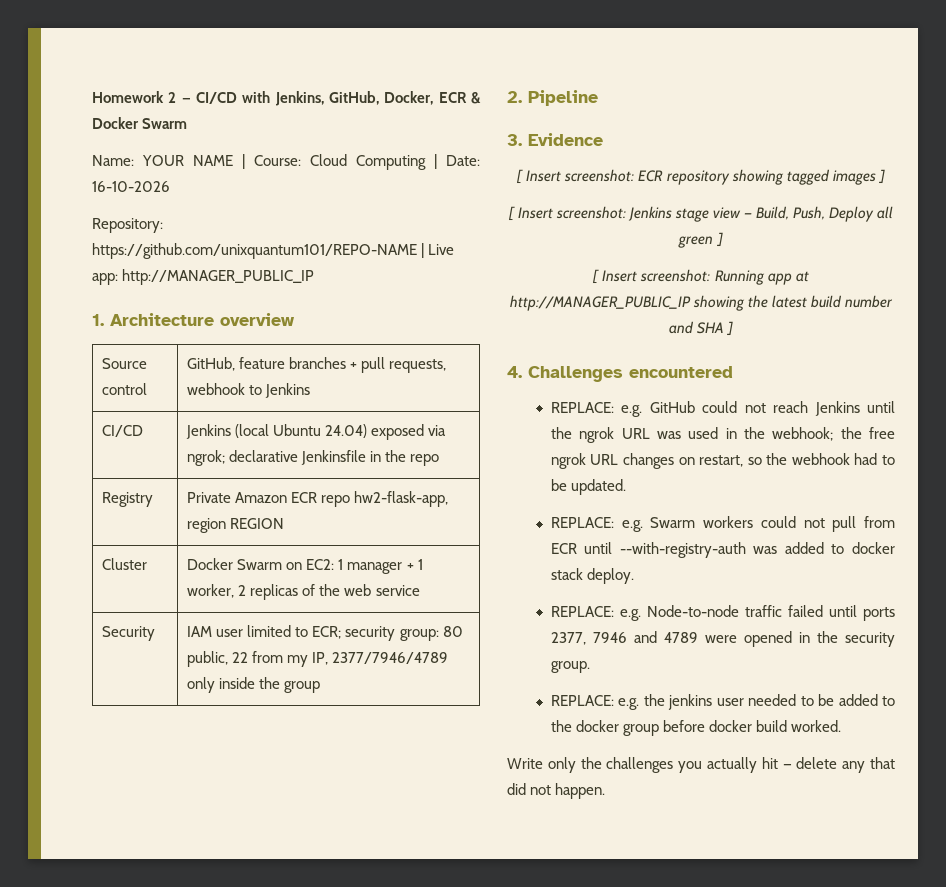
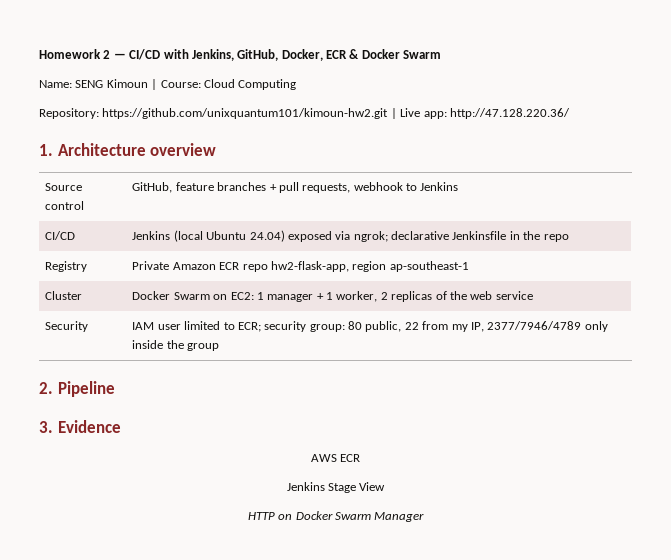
[142,155,233,166] YOUR NAME -> [75,79,148,88] SENG Kimoun
[434,154,480,169] [92,181,170,192] | Date: 16-10-2026 -> (297, 84) none
[92,243,417,259] https://github.com/unixquantum101/REPO-NAME -> [102,108,389,119] https://github.com/unixquantum101/kimoun-hw2.git
[122,269,315,285] http://MANAGER_PUBLIC_IP -> [449,108,570,119] http://47.128.220.36/
[230,518,285,529] REGION -> [389,261,469,272] ap-southeast-1
[516,169,885,185] [507,206,894,222] [678,232,723,248] [592,269,809,285] [509,295,894,311] [668,321,734,336] [507,366,733,382] [550,401,896,417] [550,427,895,443] [550,453,895,469] [550,479,626,495] [550,516,895,532] [550,542,895,558] [550,568,634,584] [550,605,895,621] [550,631,895,647] [550,661,590,673] [550,694,895,710] [550,720,842,736] [507,757,895,773] [507,783,606,799] [ Insert screenshot: ECR repository showing tagged images ] // [ Insert screenshot: Jenkins stage view — Build, Push, Deploy all green ] // [ Insert screenshot: Running app at http://MANAGER_PUBLIC_IP showing the latest build number and SHA ] // 4. Challenges encountered // REPLACE: e.g. GitHub could not reach Jenkins until the ngrok URL was used in the webhook; the free ngrok URL changes on restart, so the webhook had to be updated. // REPLACE: e.g. Swarm workers could not pull from ECR until --with-registry-auth was added to docker stack deploy. // REPLACE: e.g. Node-to-node traffic failed until ports 2377, 7946 and 4789 were opened in the security group. // REPLACE: e.g. the jenkins user needed to be added to the docker group before docker build worked. // Write only the challenges you actually hit — delete any that did not happen. -> [310,454,361,462] [286,482,386,493] [247,511,425,522] AWS ECR // Jenkins Stage View // HTTP on Docker Swarm Manager

